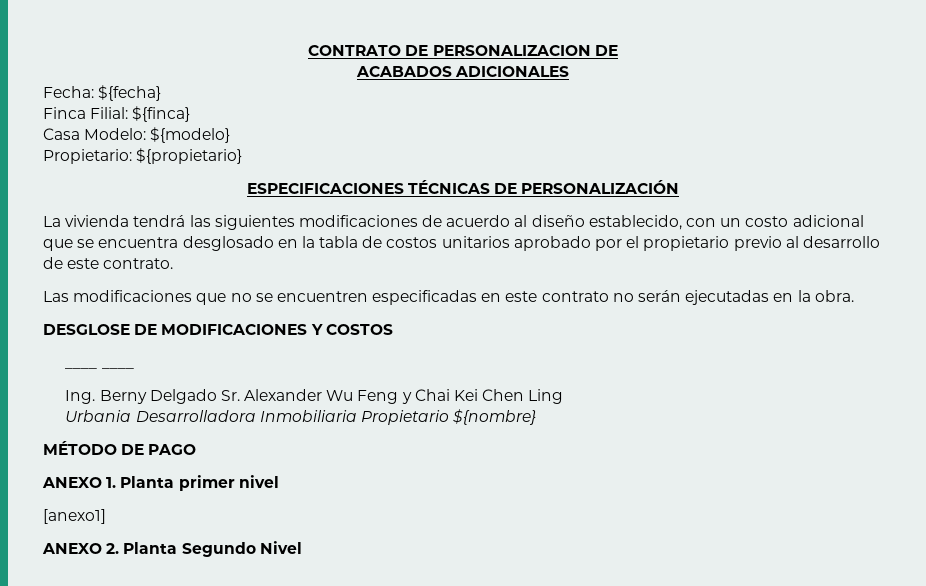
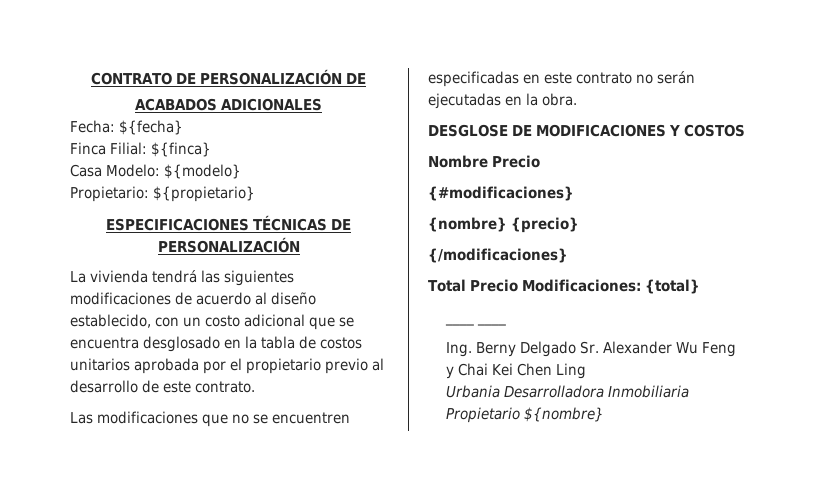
[432,45,591,56] PERSONALIZACION -> [199,69,342,85] PERSONALIZACIÓN
[513,236,591,251] aprobado -> [134,358,199,374] aprobada
(393, 329) none -> [428,155,540,168] [428,186,574,201] [428,217,579,233] [428,248,568,263] [428,279,700,294] // Nombre Precio // {#modificaciones} // {nombre} {precio} // {/modificaciones} // Total Precio Modificaciones: {total}
[43,441,197,455] [42,475,279,491] [43,509,106,524] [42,541,302,557] // MÉTODO DE PAGO // ANEXO 1. Planta primer nivel // [anexo1] // ANEXO 2. Planta Segundo Nivel -> (604, 414) none

